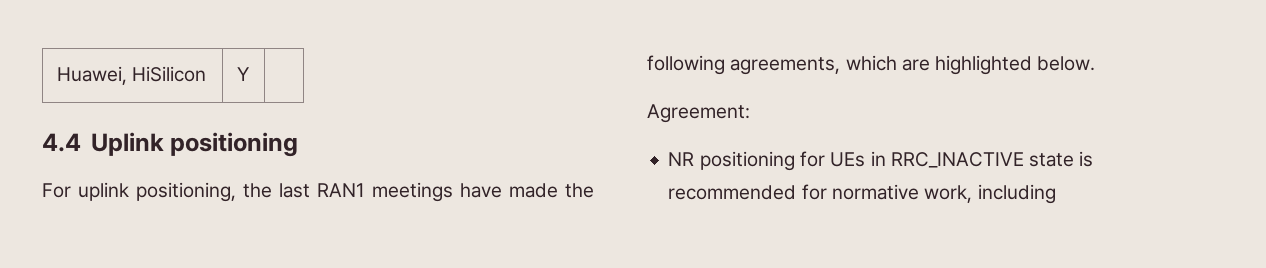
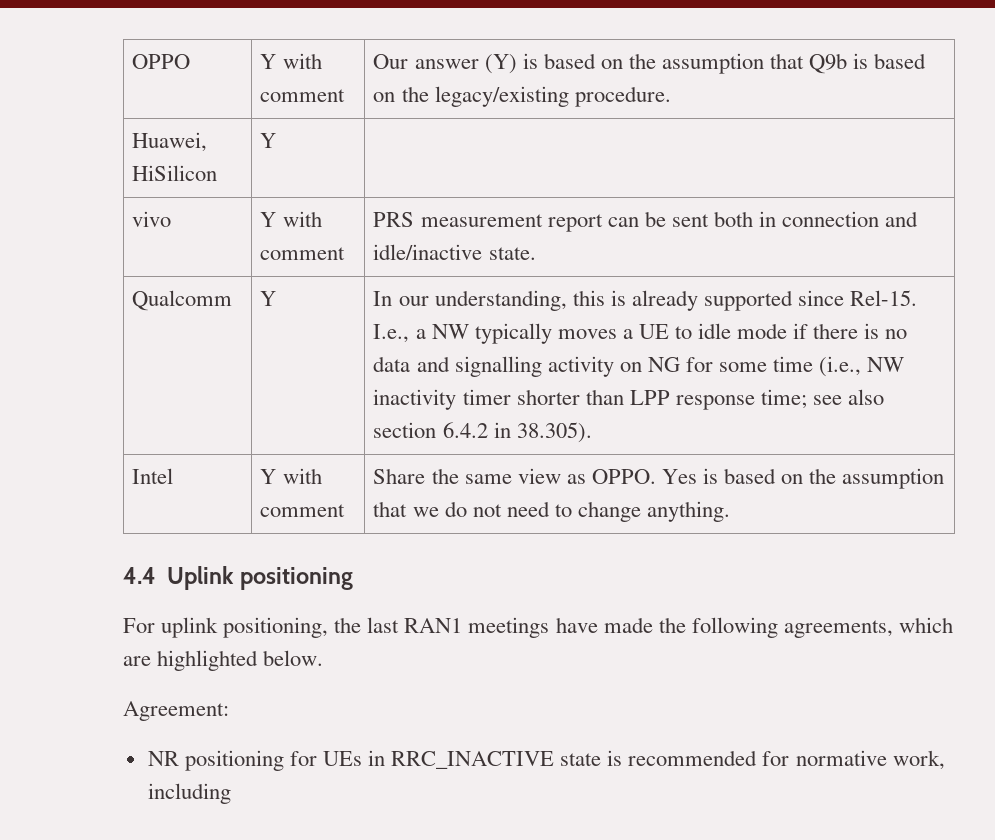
[56,66,206,85] [236,67,250,81] Huawei, HiSilicon | Y | -> [132,54,191,69] [260,53,322,69] [260,89,346,102] [373,53,927,74] [373,86,671,107] [132,132,208,152] [132,165,218,181] [260,133,277,148] [132,211,172,227] [260,211,322,227] [260,247,346,260] [373,211,919,232] [373,244,536,260] [132,290,233,311] [260,291,277,306] [373,290,918,311] [373,323,908,344] [373,356,905,377] [373,389,885,410] [373,422,592,443] [132,468,174,484] [260,468,322,484] [260,504,346,517] [373,468,945,489] [373,501,730,522] OPPO | Y with comment | Our answer (Y) is based on the assumption that Q9b is based on the legacy/existing procedure. // Huawei, HiSilicon | Y | // vivo | Y with comment | PRS measurement report can be sent both in connection and idle/inactive state. // Qualcomm | Y | In our understanding, this is already supported since Rel-15. I.e., a NW typically moves a UE to idle mode if there is no data and signalling activity on NG for some time (i.e., NW inactivity timer shorter than LPP response time; see also section 6.4.2 in 38.305). // Intel | Y with comment | Share the same view as OPPO. Yes is based on the assumption that we do not need to change anything.

